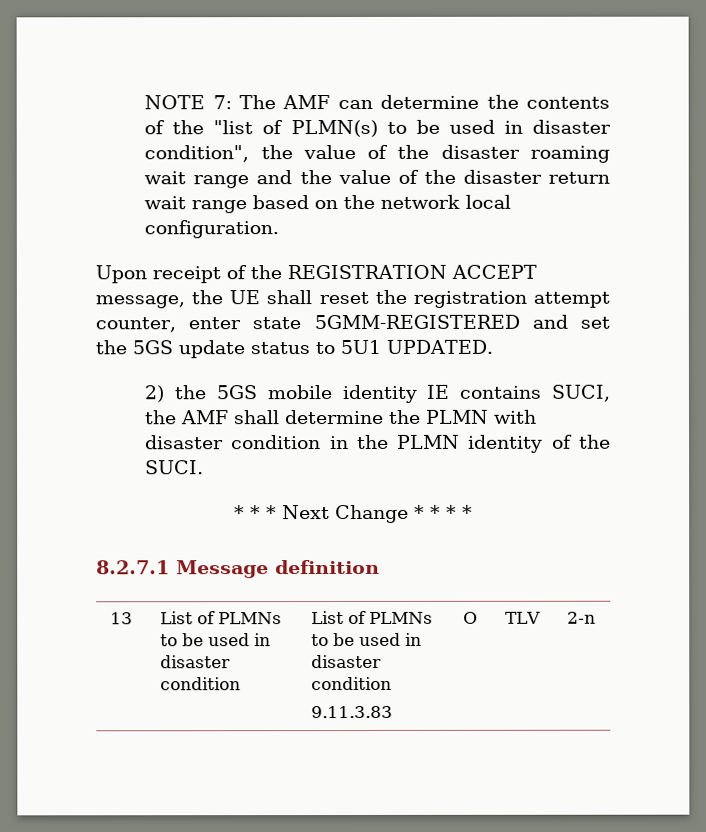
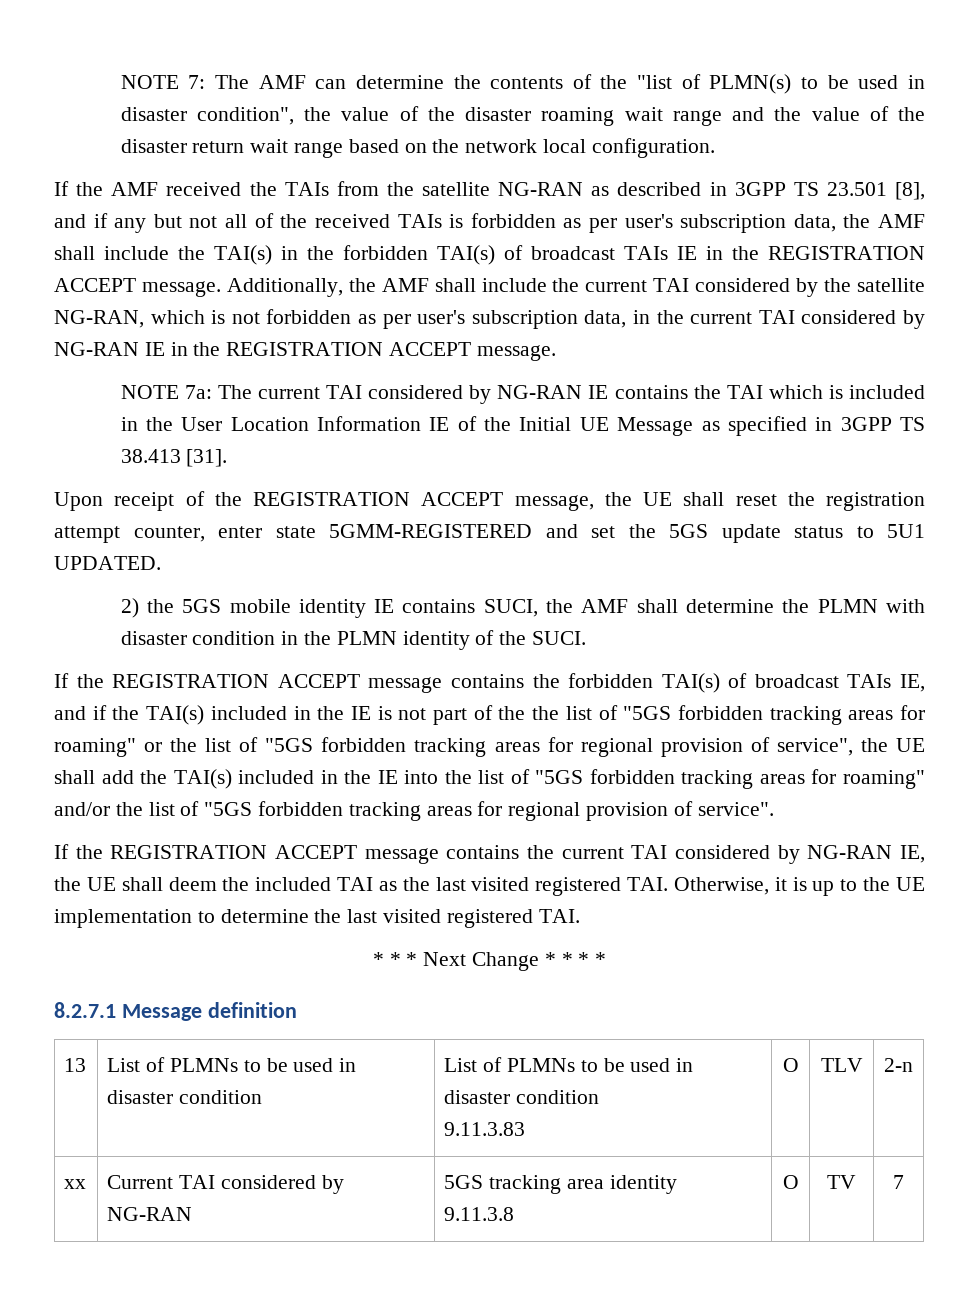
(280, 229) none -> [54,181,925,200] [54,213,925,233] [54,245,925,265] [54,278,925,297] [54,309,926,329] [54,342,556,361] [120,385,926,404] [120,416,926,436] [120,449,228,467] // If the AMF received the TAIs from the satellite NG-RAN as described in 3GPP TS 23.501 [8], and if any but not all of the received TAIs is forbidden as per user's subscription data, the AMF shall include the TAI(s) in the forbidden TAI(s) of broadcast TAIs IE in the REGISTRATION ACCEPT message. Additionally, the AMF shall include the current TAI considered by the satellite NG-RAN, which is not forbidden as per user's subscription data, in the current TAI considered by NG-RAN IE in the REGISTRATION ACCEPT message. // NOTE 7a: The current TAI considered by NG-RAN IE contains the TAI which is included in the User Location Information IE of the Initial UE Message as specified in 3GPP TS 38.413 [31].
(205, 467) none -> [54,673,926,693] [54,705,926,725] [54,737,926,757] [54,769,925,789] [54,801,774,821] [54,844,925,864] [54,877,926,896] [54,909,580,928] // If the REGISTRATION ACCEPT message contains the forbidden TAI(s) of broadcast TAIs IE, and if the TAI(s) included in the IE is not part of the the list of "5GS forbidden tracking areas for roaming" or the list of "5GS forbidden tracking areas for regional provision of service", the UE shall add the TAI(s) included in the IE into the list of "5GS forbidden tracking areas for roaming" and/or the list of "5GS forbidden tracking areas for regional provision of service". // If the REGISTRATION ACCEPT message contains the current TAI considered by NG-RAN IE, the UE shall deem the included TAI as the last visited registered TAI. Otherwise, it is up to the UE implementation to determine the last visited registered TAI.
(596, 617) none -> [64,1179,87,1189] [107,1175,344,1194] [107,1207,193,1221] [444,1175,677,1194] [444,1207,515,1221] [782,1175,799,1189] [827,1175,856,1189] [893,1175,904,1189] // xx | Current TAI considered by NG-RAN | 5GS tracking area identity // 9.11.3.8 | O | TV | 7

